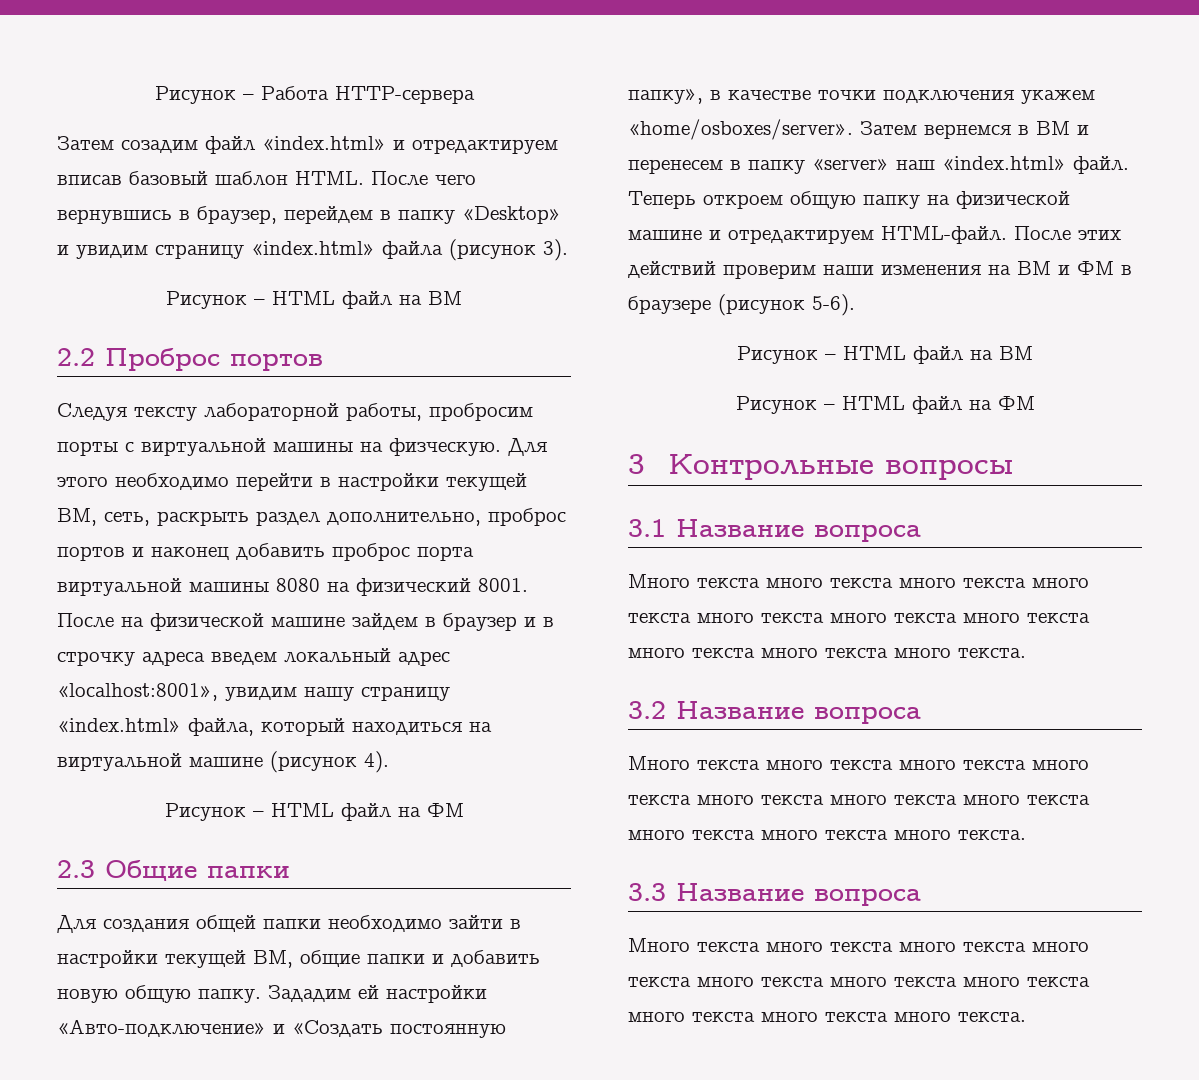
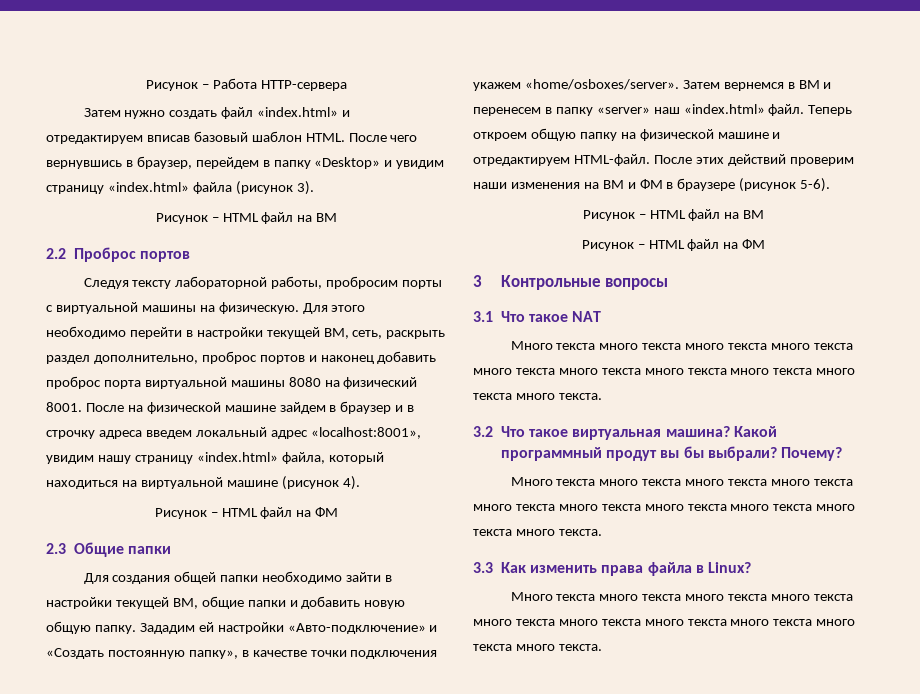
[121,140,198,153] созадим -> [124,110,218,119] нужно создать
[389,438,501,456] физческую. -> [218,302,299,314] физическую.
[676,519,922,542] Название вопроса -> [500,311,602,322] Что такое NAT
[676,701,922,724] Название вопроса -> [500,426,778,440] [500,446,843,461] Что такое виртуальная машина? Какой программный продут вы бы выбрали? Почему?
[676,883,922,906] Название вопроса -> [500,562,752,576] Как изменить права файла в Linux?

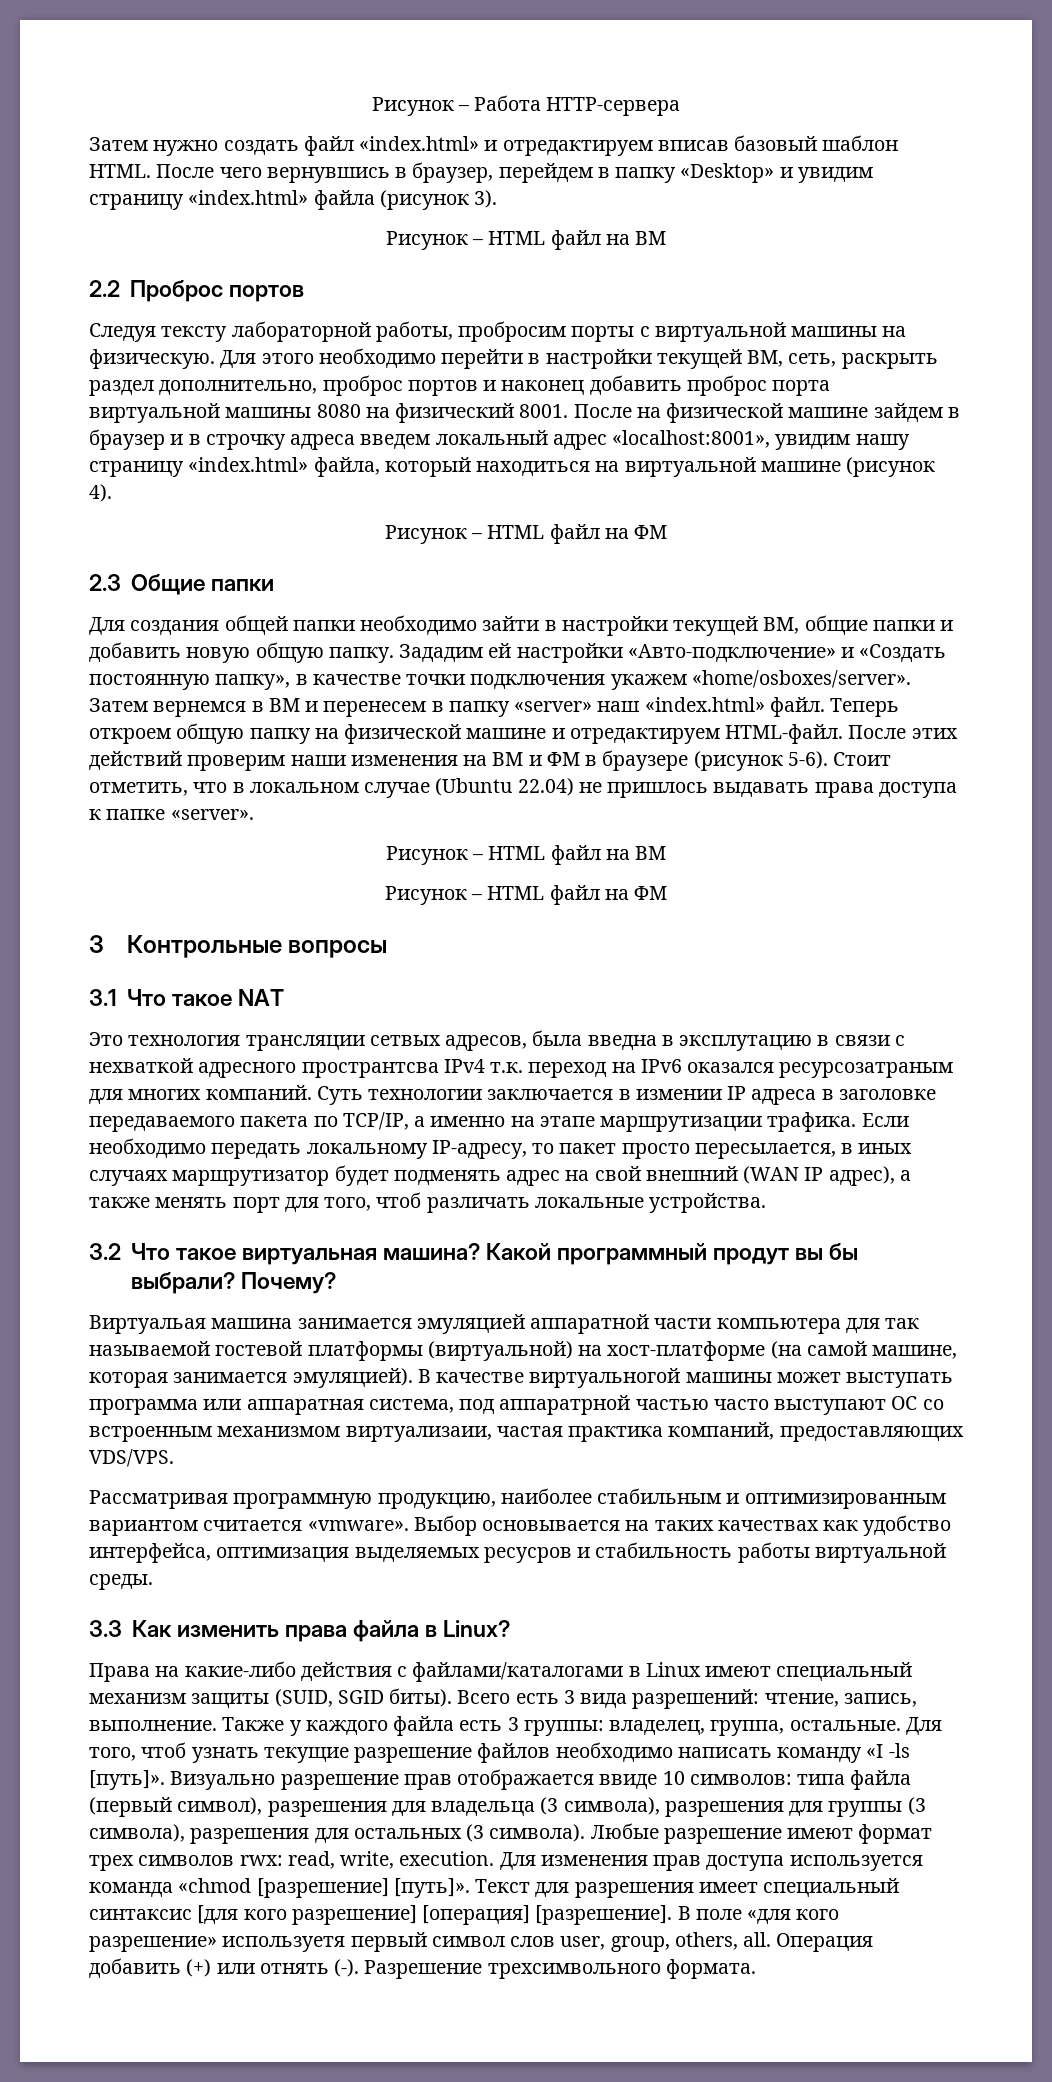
(831, 185) none -> [833,752,892,766] [89,778,957,798] [89,809,254,820] Стоит отметить, что в локальном случае (Ubuntu 22.04) не пришлось выдавать права доступа к папке «server».
[510,341,853,350] [473,368,856,375] [473,393,602,400] Много текста много текста много текста много текста много текста много текста много текста много текста много текста много текста. -> [89,1030,905,1051] [89,1058,954,1078] [89,1085,936,1105] [89,1112,909,1132] [89,1138,913,1159] [89,1165,911,1186] [89,1192,767,1213] Это технология трансляции сетвых адресов, была введна в эксплутацию в связи с нехваткой адресного пространтсва IPv4 т.к. переход на IPv6 оказался ресурсозатраным для многих компаний. Суть технологии заключается в измении IP адреса в заголовке передаваемого пакета по TCP/IP, а именно на этапе маршрутизации трафика. Если необходимо передать локальному IP-адресу, то пакет просто пересылается, в иных случаях маршрутизатор будет подменять адрес на свой внешний (WAN IP адрес), а также менять порт для того, чтоб различать локальные устройства.
[510,477,853,486] [473,504,856,511] [473,529,602,536] Много текста много текста много текста много текста много текста много текста много текста много текста много текста много текста. -> [89,1314,920,1334] [89,1341,958,1361] [89,1368,954,1388] [89,1395,944,1415] [89,1422,964,1442] [89,1449,174,1467] [89,1488,946,1509] [89,1515,952,1536] [89,1542,946,1563] [89,1574,153,1590] Виртуальая машина занимается эмуляцией аппаратной части компьютера для так называемой гостевой платформы (виртуальной) на хост-платформе (на самой машине, которая занимается эмуляцией). В качестве виртуальногой машины может выступать программа или аппаратная система, под аппаратрной частью часто выступают ОС со встроенным механизмом виртуализаии, частая практика компаний, предоставляющих VDS/VPS. // Рассматривая программную продукцию, наиболее стабильным и оптимизированным вариантом считается «vmware». Выбор основывается на таких качествах как удобство интерфейса, оптимизация выделяемых ресусров и стабильность работы виртуальной среды.
[510,592,853,601] [473,619,856,626] [473,644,602,651] Много текста много текста много текста много текста много текста много текста много текста много текста много текста много текста. -> [89,1661,913,1682] [89,1688,917,1709] [89,1716,942,1736] [89,1742,910,1763] [89,1769,912,1790] [89,1797,926,1817] [89,1823,933,1844] [89,1851,923,1871] [89,1878,900,1898] [89,1905,840,1925] [89,1932,874,1952] [89,1958,756,1979] Права на какие-либо действия с файлами/каталогами в Linux имеют специальный механизм защиты (SUID, SGID биты). Всего есть 3 вида разрешений: чтение, запись, выполнение. Также у каждого файла есть 3 группы: владелец, группа, остальные. Для того, чтоб узнать текущие разрешение файлов необходимо написать команду «I -ls [путь]». Визуально разрешение прав отображается ввиде 10 символов: типа файла (первый символ), разрешения для владельца (3 символа), разрешения для группы (3 символа), разрешения для остальных (3 символа). Любые разрешение имеют формат трех символов rwx: read, write, execution. Для изменения прав доступа используется команда «chmod [разрешение] [путь]». Текст для разрешения имеет специальный синтаксис [для кого разрешение] [операция] [разрешение]. В поле «для кого разрешение» используетя первый символ слов user, group, others, all. Операция добавить (+) или отнять (-). Разрешение трехсимвольного формата.

